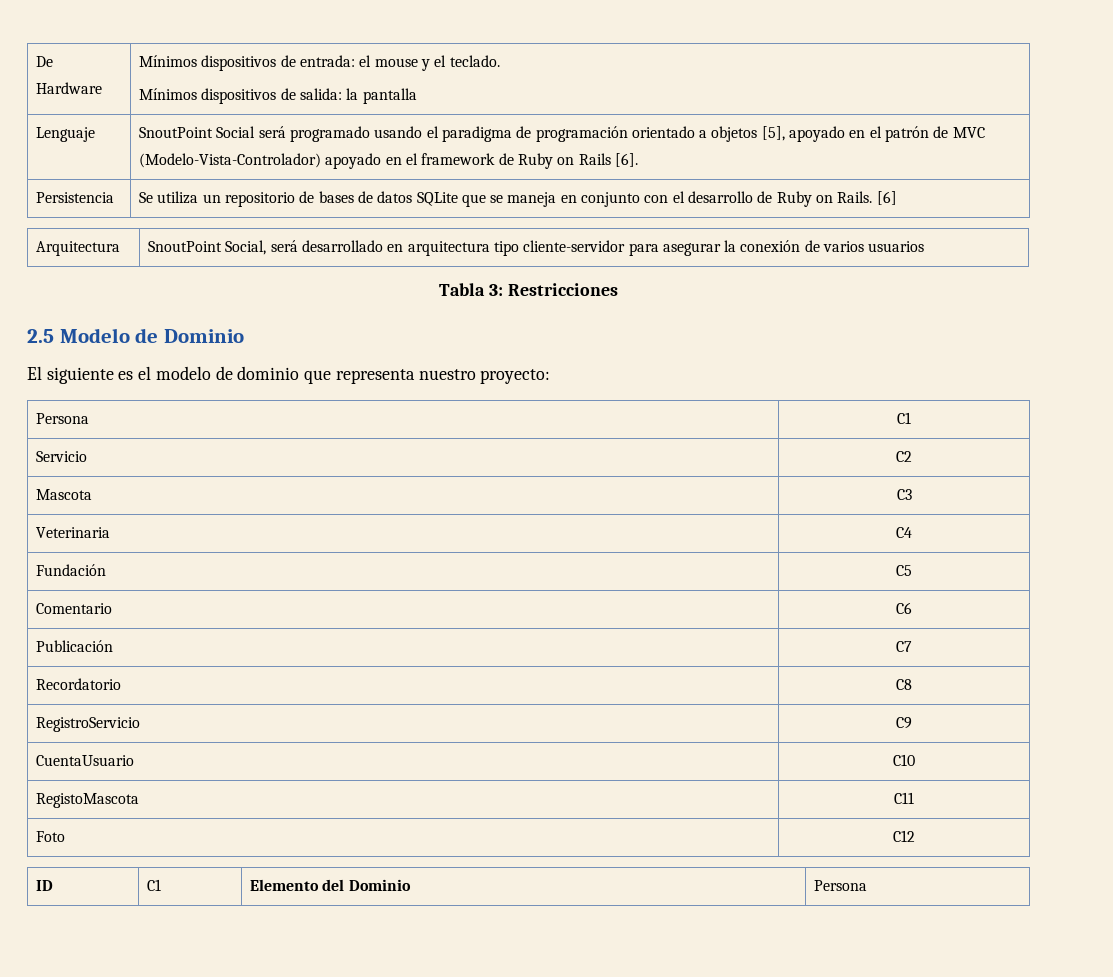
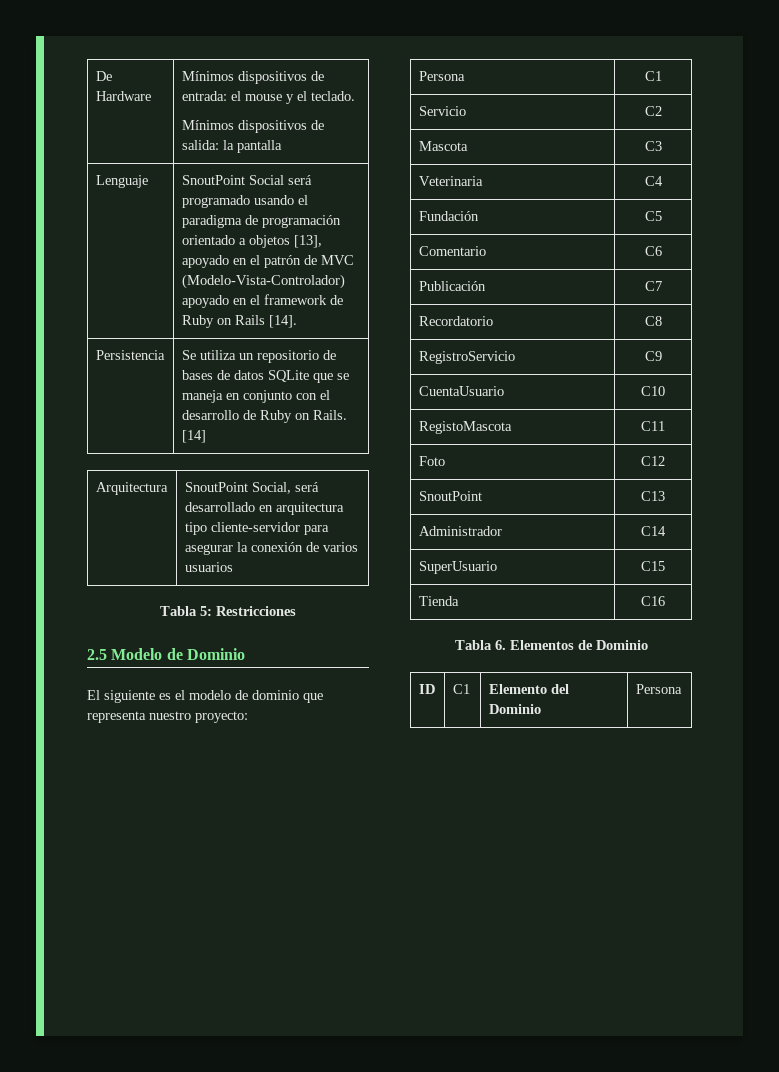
[761,126,785,141] [5], -> [293,235,322,248] [13],
[614,153,638,167] [6]. -> [268,315,297,328] [14].
[876,191,897,205] [6] -> [181,430,206,443] [14]
[489,284,503,296] 3: -> [200,606,212,616] 5:
(915, 836) none -> [418,491,482,501] [641,491,665,501] [418,526,502,536] [641,526,666,536] [418,561,497,574] [641,561,665,571] [418,596,459,606] [641,596,665,606] [454,640,648,650] // SnoutPoint | C13 // Administrador | C14 // SuperUsuario | C15 // Tienda | C16 // Tabla 6. Elementos de Dominio

